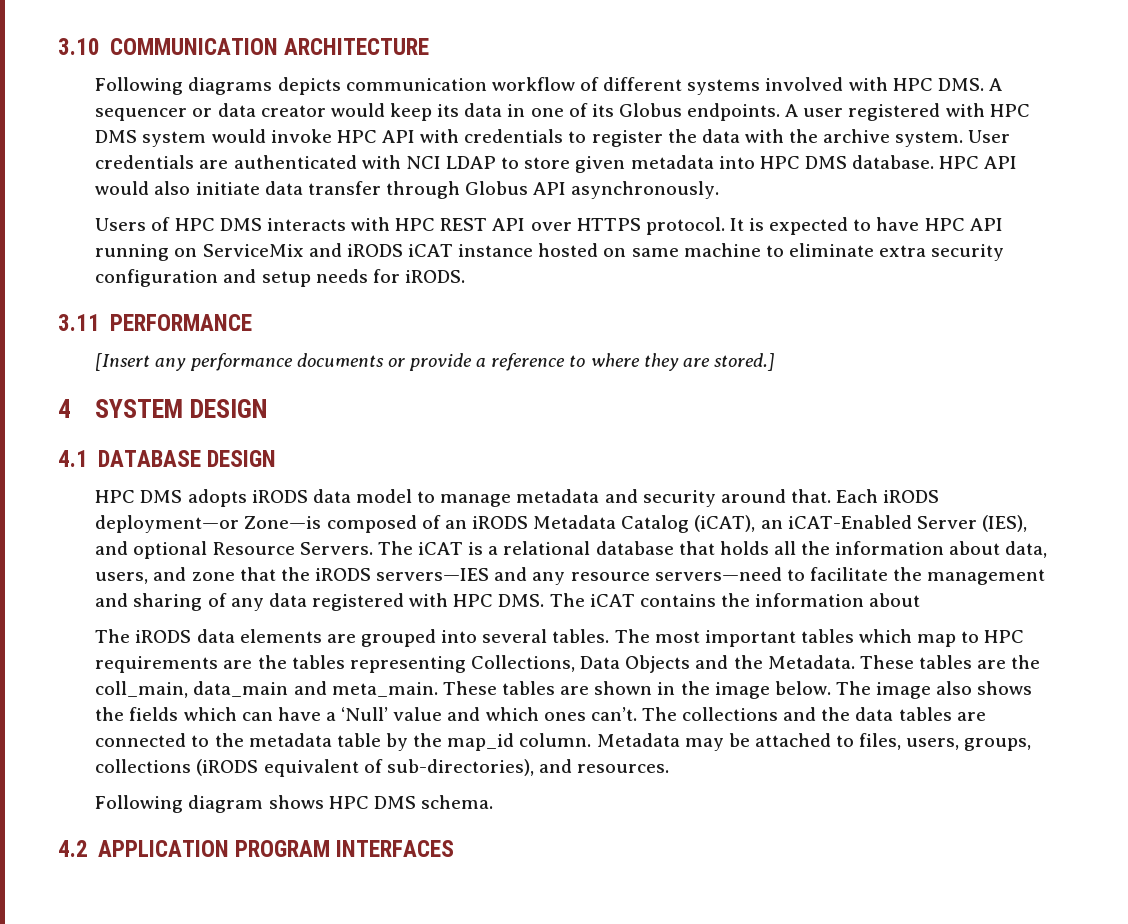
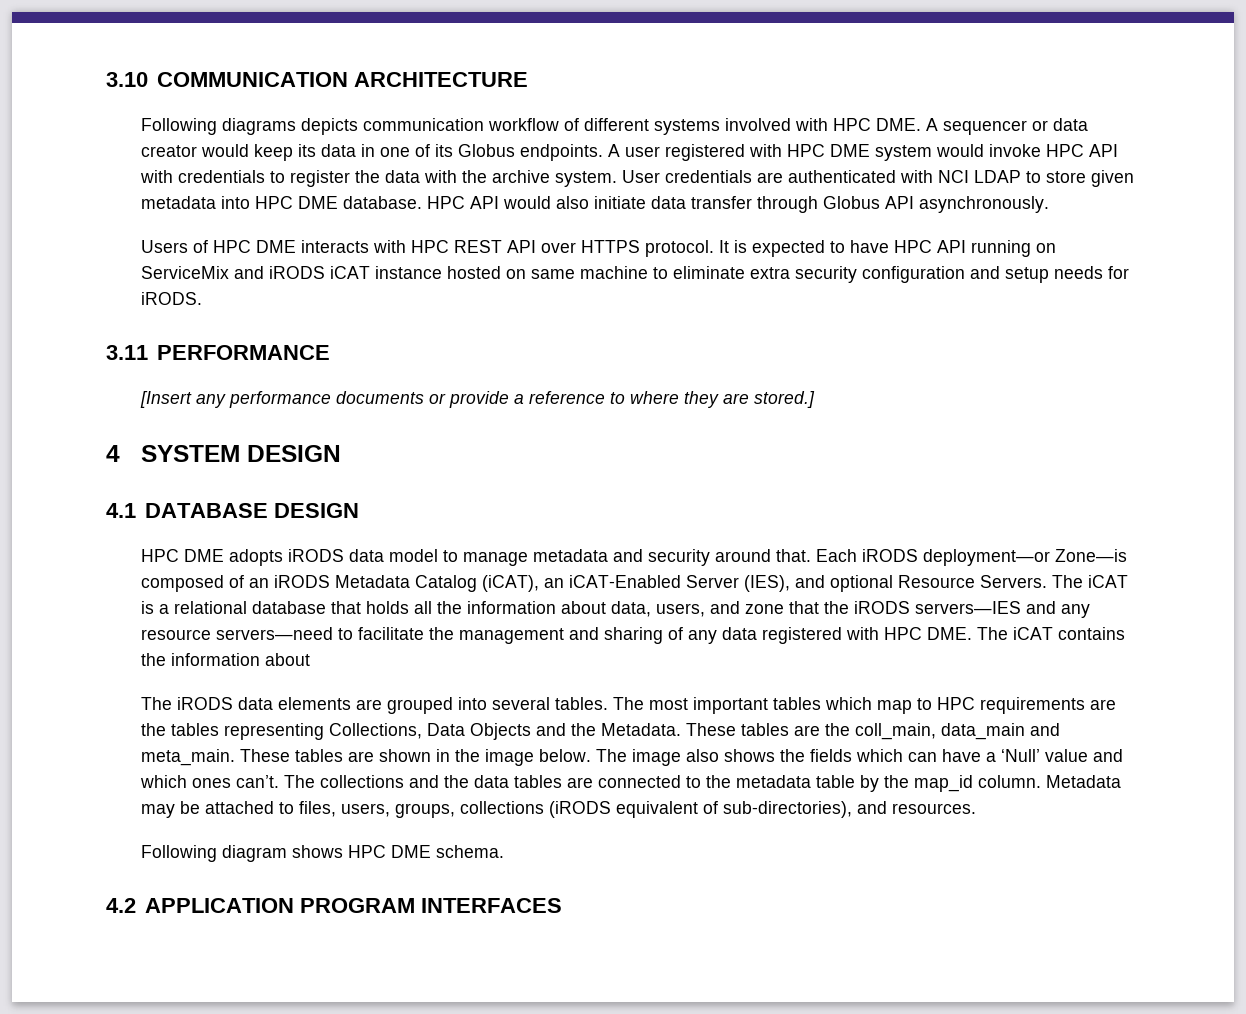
[937,78,984,91] DMS. -> [875,118,921,131] DME.
[95,130,138,143] DMS -> [829,144,870,157] DME
[804,156,847,169] DMS -> [297,196,338,209] DME
[219,218,262,231] DMS -> [255,240,296,253] DME
[140,490,183,503] DMS -> [183,549,224,562] DME
[498,594,545,607] DMS. -> [926,627,972,640] DME.
[373,796,416,809] DMS -> [390,845,431,858] DME

